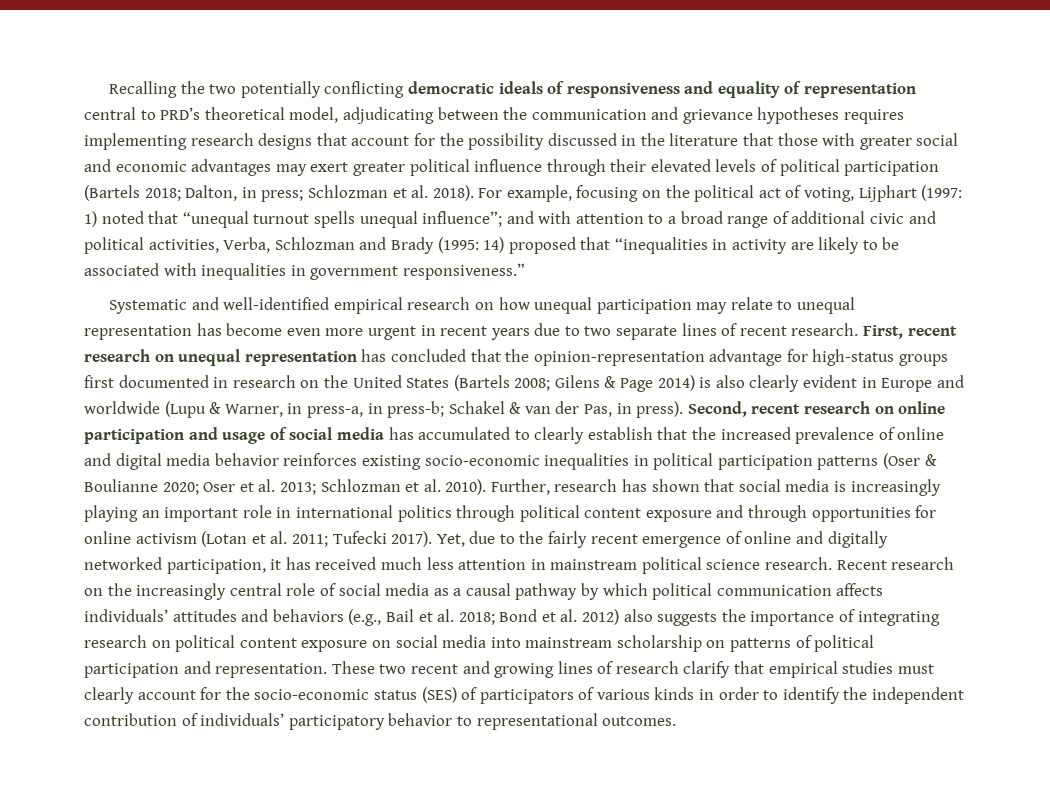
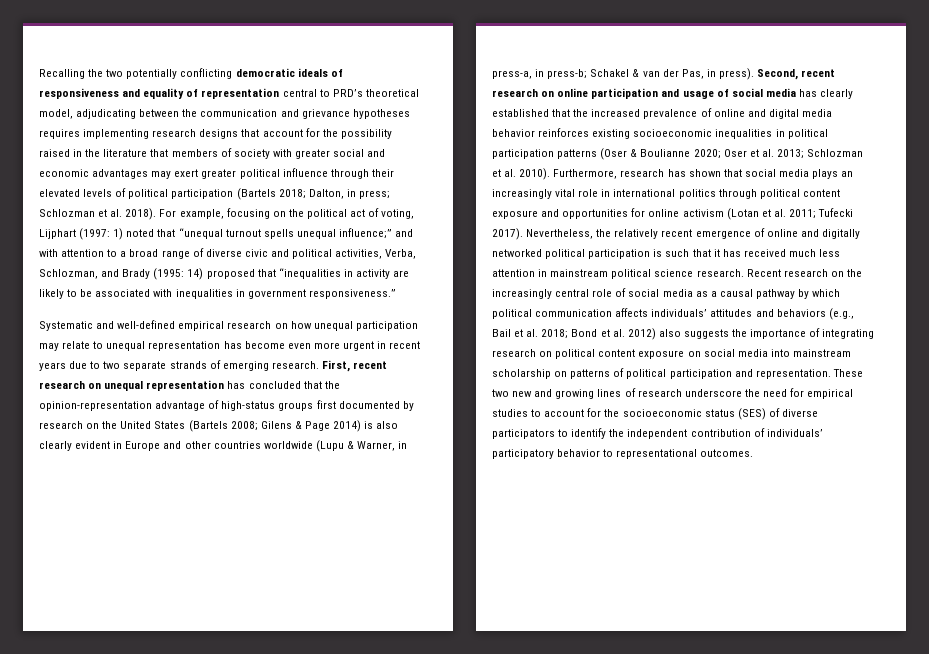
[547,133,617,146] discussed -> [39,149,70,157] raised
[777,133,818,146] those -> [171,148,270,159] members of society
[422,211,503,227] influence”; -> [338,228,392,239] influence;”
[791,211,866,224] additional -> [205,249,242,257] diverse
[274,237,355,250] Schlozman -> [39,269,98,279] Schlozman,
[223,297,330,310] well-identified -> [117,320,176,329] well-defined
[681,323,787,336] lines of recent -> [169,360,269,371] strands of emerging
[786,349,808,362] for -> [208,400,220,409] of
[213,377,229,388] in -> [402,401,414,411] by
(964, 381) none -> [184,441,261,449] other countries
[418,427,653,444] accumulated to clearly establish -> [820,89,854,99] [492,109,549,117] clearly established
[424,455,540,466] socio-economic -> [633,129,713,137] socioeconomic
[490,479,550,495] Further, -> [553,169,618,179] Furthermore,
[834,479,941,496] [84,505,239,522] is increasingly playing an important -> [812,169,854,179] [492,189,576,199] plays an increasingly vital
[748,505,808,522] through -> (560, 213) none
[436,531,588,548] Yet, due to the fairly -> [526,229,659,239] Nevertheless, the relatively
[166,559,266,574] participation, -> [545,249,711,259] political participation is such that
[410,664,458,674] recent -> [512,391,533,397] new
[683,661,934,678] [84,687,370,704] clarify that empirical studies must clearly account for the socio-economic -> [684,388,854,399] [492,408,702,417] underscore the need for empirical studies to account for the socioeconomic
[479,687,759,704] participators of various kinds in order -> [781,409,818,417] [492,429,555,439] diverse participators

